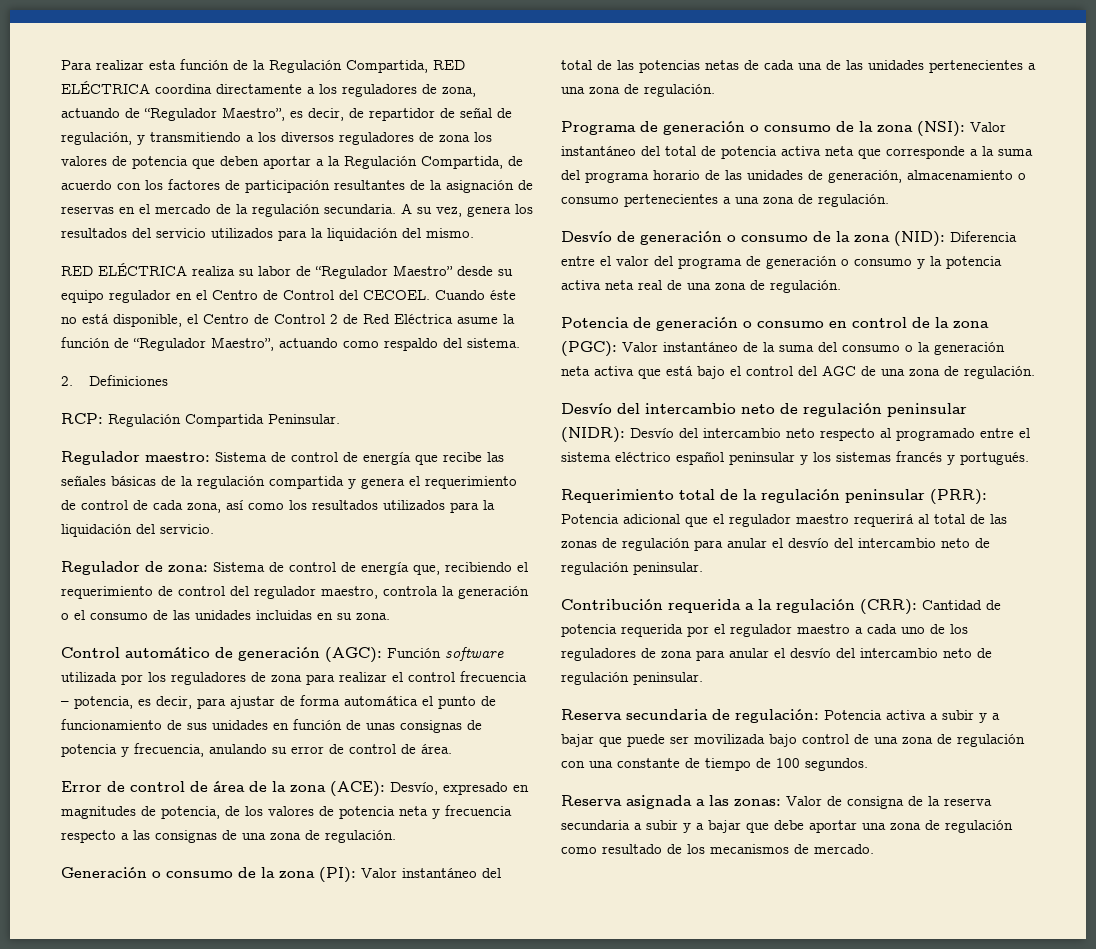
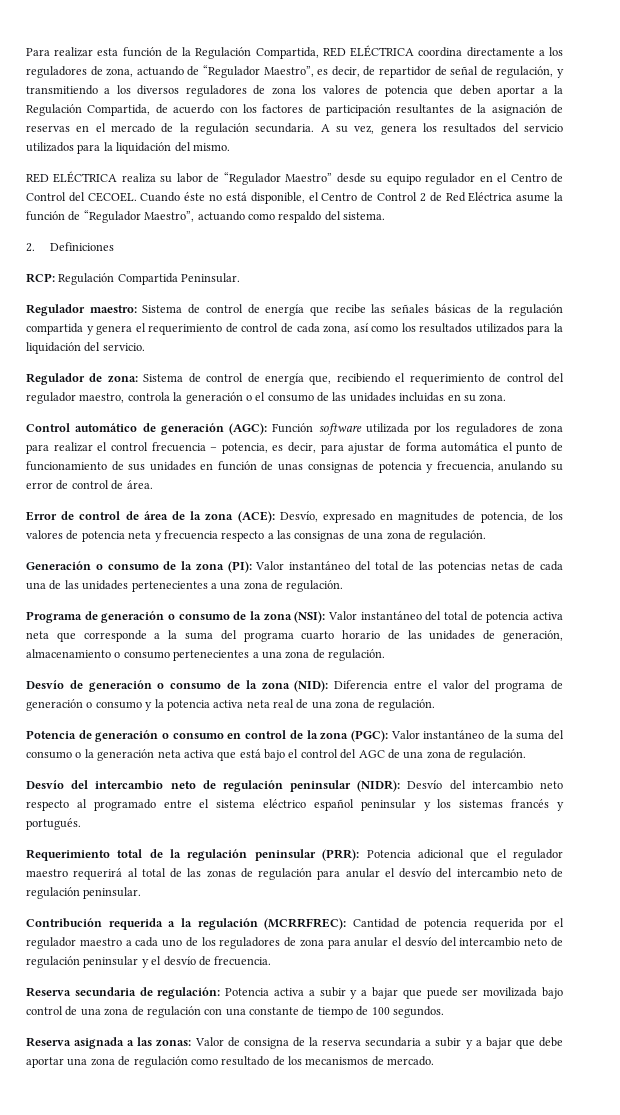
(649, 177) none -> [301,631,335,640] cuarto
[860,599,917,615] (CRR): -> [264,918,347,930] (MCRRFREC):
[633,672,703,685] peninsular. -> [83,956,272,968] peninsular y el desvío de frecuencia.

